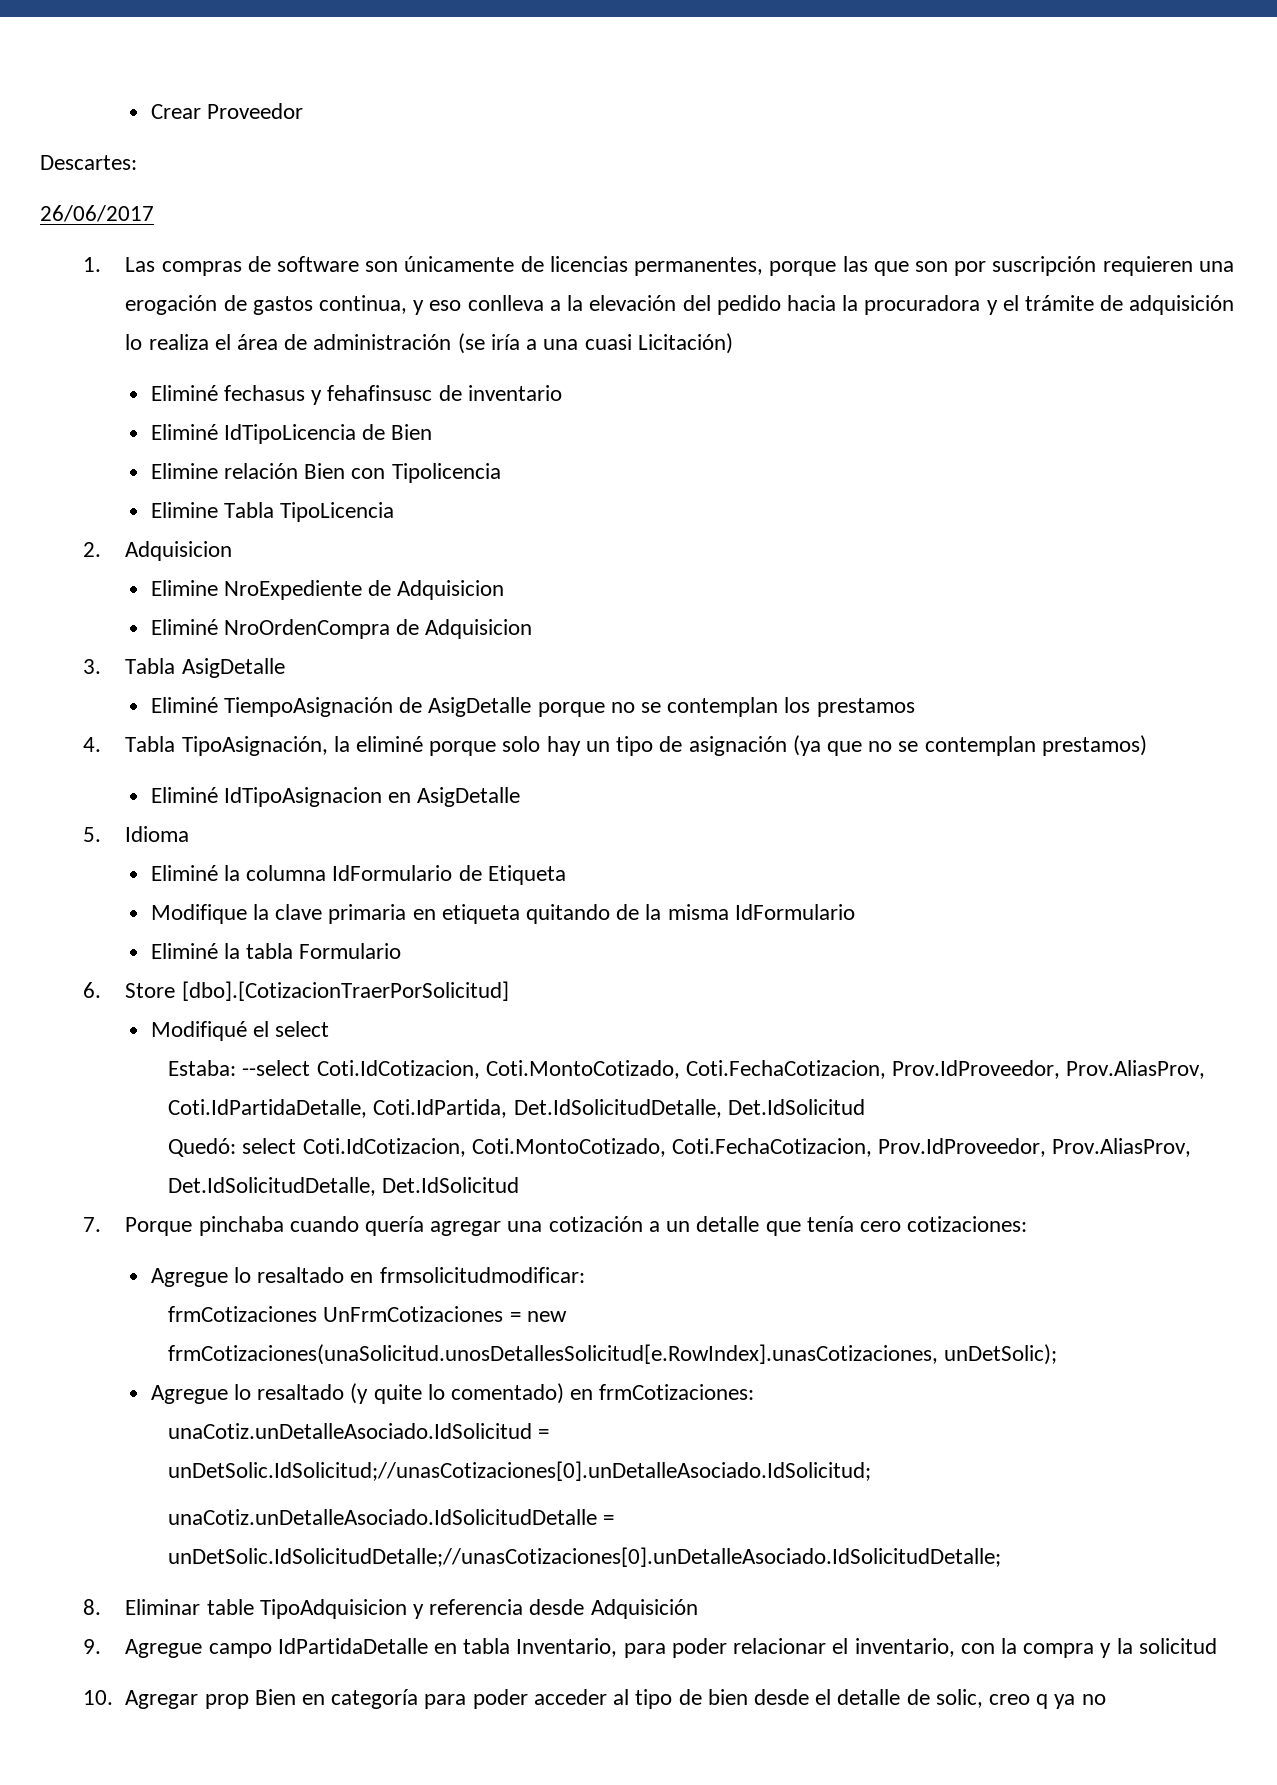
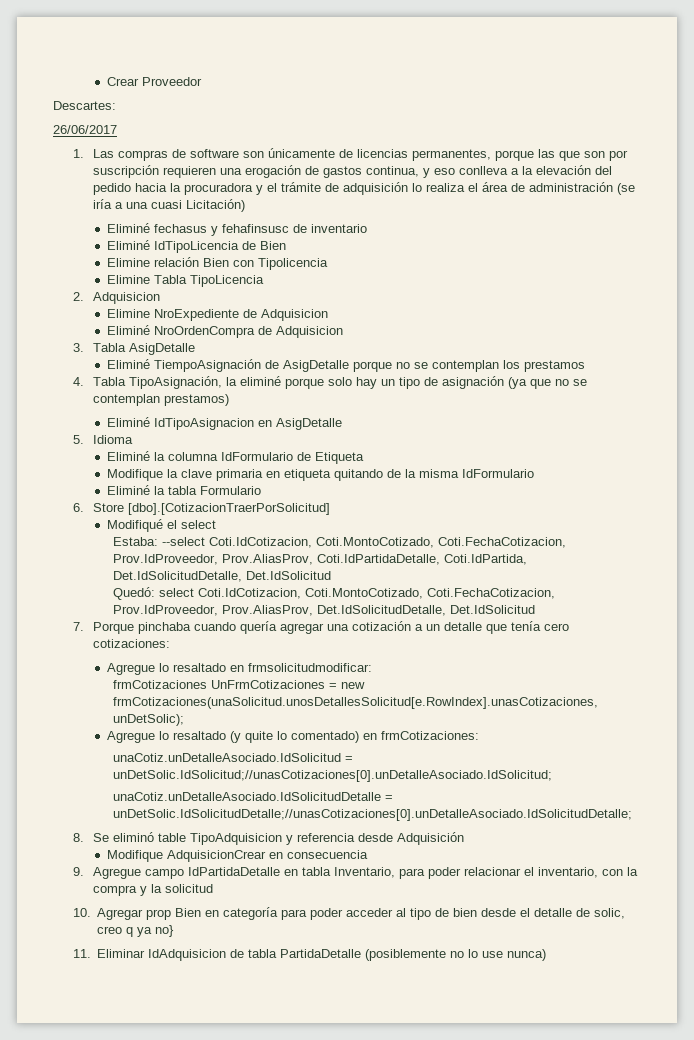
[125,1599,201,1615] Eliminar -> [92,832,154,842] Se eliminó
(698, 1609) none -> [107,850,369,862] // Modifique AdquisicionCrear en consecuencia
[1081,1694,1106,1705] no -> [155,925,175,937] [72,949,547,961] no} // 11. Eliminar IdAdquisicion de tabla PartidaDetalle (posiblemente no lo use nunca)

